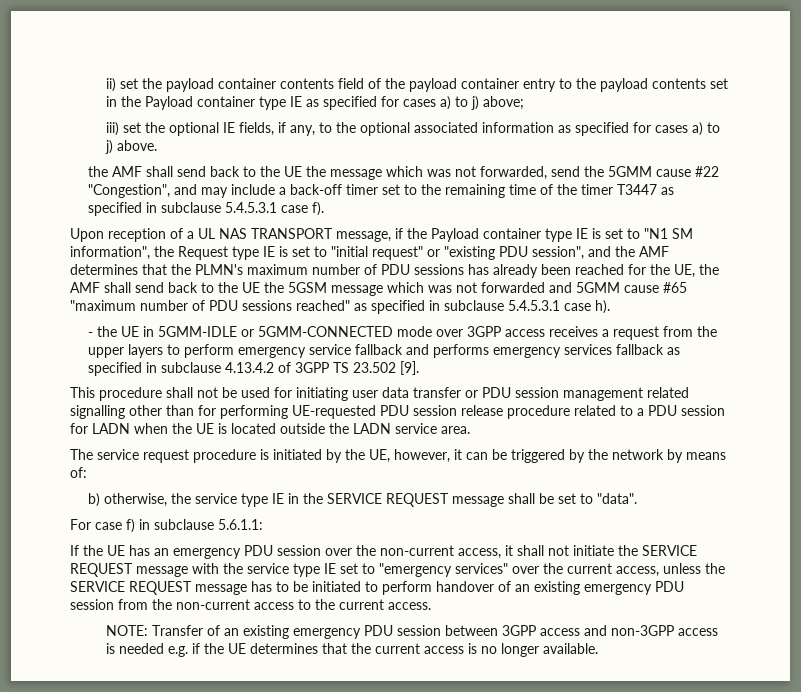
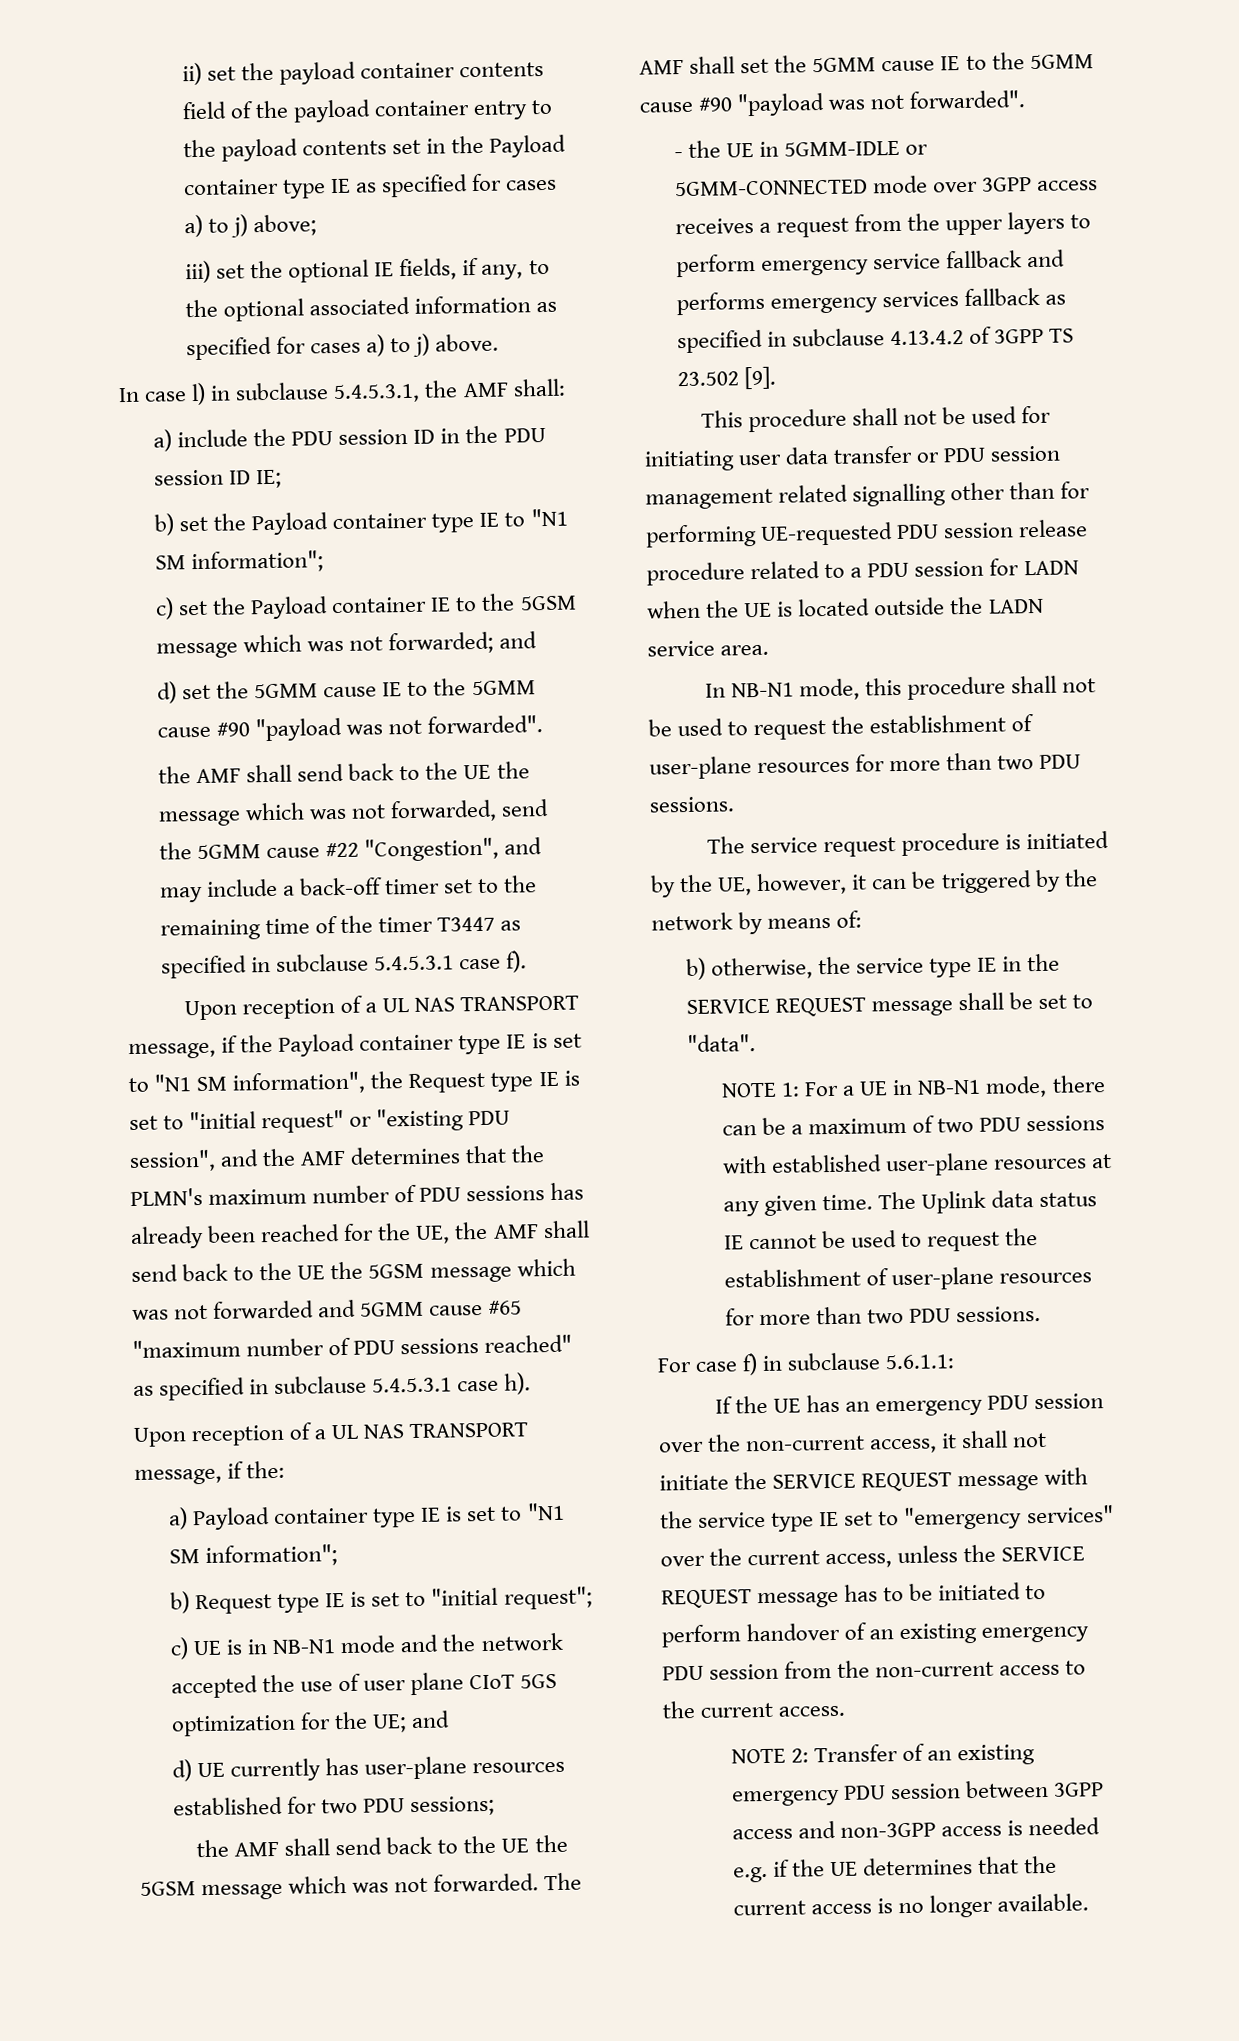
(158, 145) none -> [118,378,566,406] [152,425,546,452] [153,469,283,489] [153,508,568,536] [154,550,325,574] [154,593,577,620] [155,631,538,659] [156,678,536,704] [156,715,544,742] // In case l) in subclause 5.4.5.3.1, the AMF shall: // a) include the PDU session ID in the PDU session ID IE; // b) set the Payload container type IE to "N1 SM information"; // c) set the Payload container IE to the 5GSM message which was not forwarded; and // d) set the 5GMM cause IE to the 5GMM cause #90 "payload was not forwarded".
(610, 307) none -> [133,1422,529,1447] [134,1460,286,1485] [167,1502,565,1531] [168,1544,339,1567] [169,1586,593,1615] [169,1632,564,1660] [170,1672,558,1699] [170,1710,451,1737] [171,1756,566,1782] [172,1795,496,1817] [195,1834,568,1858] [140,1872,583,1901] [639,52,1094,75] [639,90,1026,117] // Upon reception of a UL NAS TRANSPORT message, if the: // a) Payload container type IE is set to "N1 SM information"; // b) Request type IE is set to "initial request"; // c) UE is in NB-N1 mode and the network accepted the use of user plane CIoT 5GS optimization for the UE; and // d) UE currently has user-plane resources established for two PDU sessions; // the AMF shall send back to the UE the 5GSM message which was not forwarded. The AMF shall set the 5GMM cause IE to the 5GMM cause #90 "payload was not forwarded".
(470, 430) none -> [704,675,1097,701] [648,714,1035,741] [649,752,1082,780] [649,796,735,813] // In NB-N1 mode, this procedure shall not be used to request the establishment of user-plane resources for more than two PDU sessions.
(638, 498) none -> [720,1075,1106,1098] [721,1115,1106,1136] [721,1152,1113,1177] [722,1190,1098,1217] [723,1228,1039,1252] [723,1266,1093,1291] [724,1305,1042,1326] // NOTE 1: For a UE in NB-N1 mode, there can be a maximum of two PDU sessions with established user-plane resources at any given time. The Uplink data status IE cannot be used to request the establishment of user-plane resources for more than two PDU sessions.
[106,625,149,636] NOTE: -> [730,1748,810,1764] NOTE 2:

